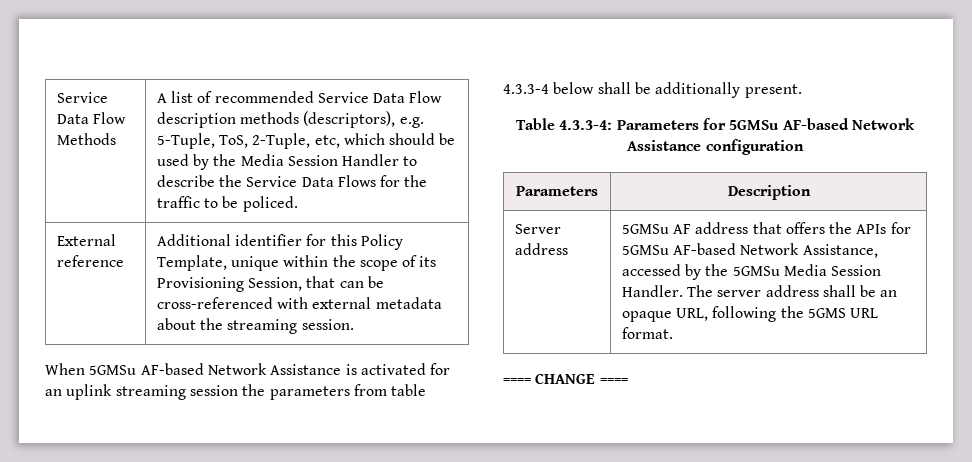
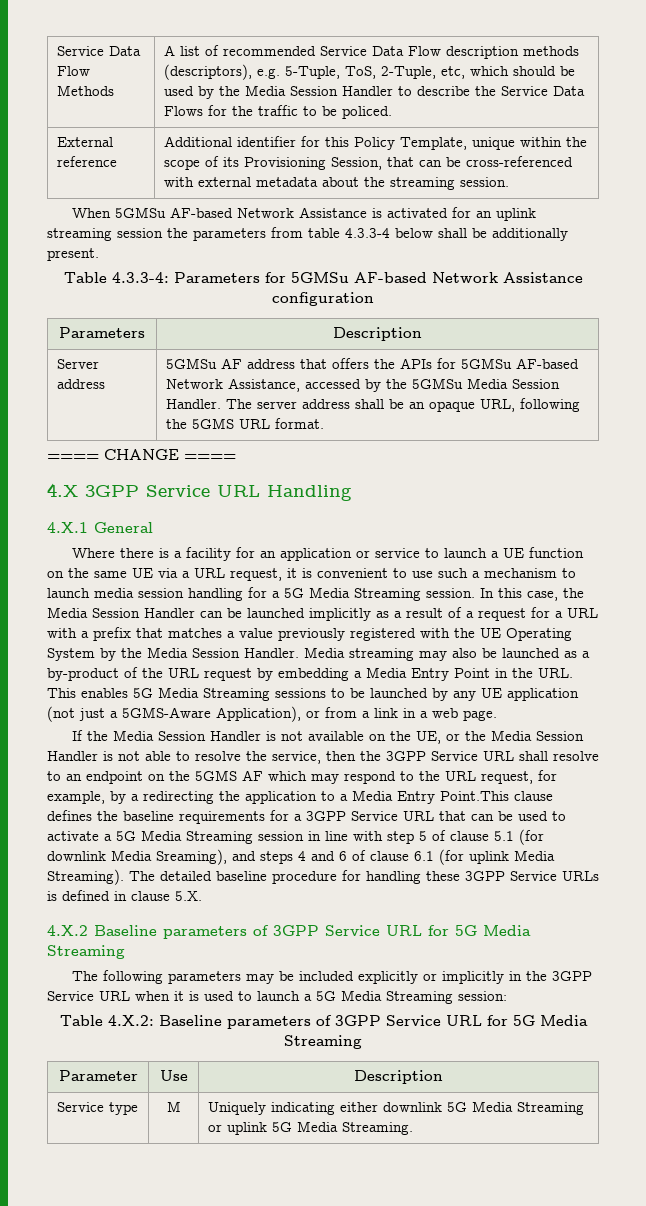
(628, 381) none -> [47,483,352,501] [47,522,153,533] [71,547,584,561] [47,568,576,581] [47,587,584,601] [47,607,598,621] [47,627,572,641] [47,647,590,661] [47,667,573,681] [47,687,579,701] [47,706,497,722] [71,730,584,744] [47,751,599,764] [47,770,557,784] [47,790,553,804] [47,810,566,824] [47,829,544,845] [47,849,555,865] [47,869,599,885] [47,890,202,901] [47,925,531,939] [47,945,125,959] [71,970,592,984] [47,990,507,1004] [59,1015,588,1029] [284,1035,362,1049] [58,1070,138,1081] [159,1070,188,1081] [354,1070,443,1084] [57,1102,139,1115] [166,1101,181,1112] [208,1101,585,1115] [208,1121,414,1135] // 4.X 3GPP Service URL Handling // 4.X.1 General // Where there is a facility for an application or service to launch a UE function on the same UE via a URL request, it is convenient to use such a mechanism to launch media session handling for a 5G Media Streaming session. In this case, the Media Session Handler can be launched implicitly as a result of a request for a URL with a prefix that matches a value previously registered with the UE Operating System by the Media Session Handler. Media streaming may also be launched as a by-product of the URL request by embedding a Media Entry Point in the URL. This enables 5G Media Streaming sessions to be launched by any UE application (not just a 5GMS-Aware Application), or from a link in a web page. // If the Media Session Handler is not available on the UE, or the Media Session Handler is not able to resolve the service, then the 3GPP Service URL shall resolve to an endpoint on the 5GMS AF which may respond to the URL request, for example, by a redirecting the application to a Media Entry Point.This clause defines the baseline requirements for a 3GPP Service URL that can be used to activate a 5G Media Streaming session in line with step 5 of clause 5.1 (for downlink Media Sreaming), and steps 4 and 6 of clause 6.1 (for uplink Media Streaming). The detailed baseline procedure for handling these 3GPP Service URLs is defined in clause 5.X. // 4.X.2 Baseline parameters of 3GPP Service URL for 5G Media Streaming // The following parameters may be included explicitly or implicitly in the 3GPP Service URL when it is used to launch a 5G Media Streaming session: // Table 4.X.2: Baseline parameters of 3GPP Service URL for 5G Media Streaming // Parameter | Use | Description // Service type | M | Uniquely indicating either downlink 5G Media Streaming or uplink 5G Media Streaming.

